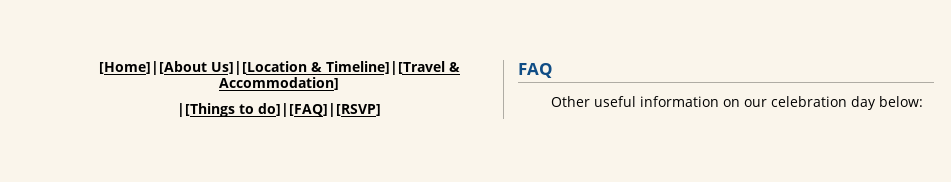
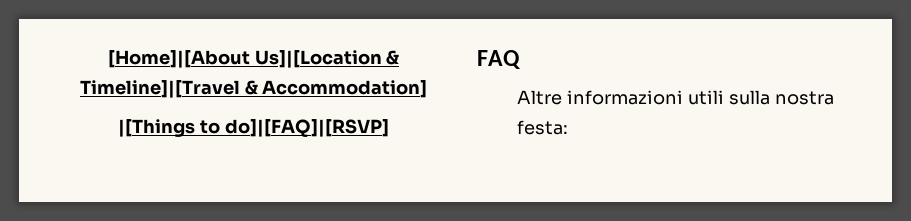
[550,96,923,110] Other useful information on our celebration day below: -> [517,90,834,105] [517,120,569,135] Altre informazioni utili sulla nostra festa:

